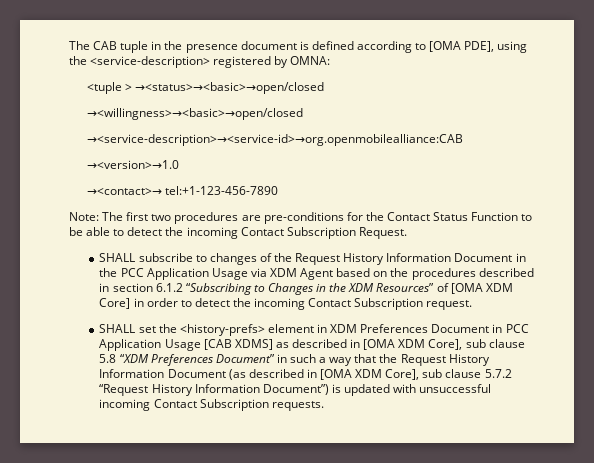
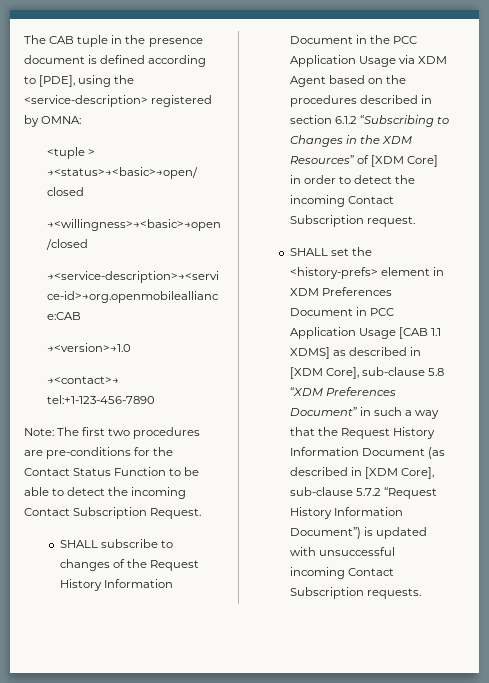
[429,41,495,52] [OMA PDE], -> [39,75,76,87] [PDE],
[450,283,513,294] [OMA XDM -> [370,155,404,167] [XDM
(232, 344) none -> [430,328,441,336] 1.1
[363,339,525,350] [OMA XDM Core], sub clause -> [289,367,425,379] [XDM Core], sub-clause
[319,369,482,380] [OMA XDM Core], sub clause -> [364,467,434,479] [289,487,353,496] [XDM Core], sub-clause

